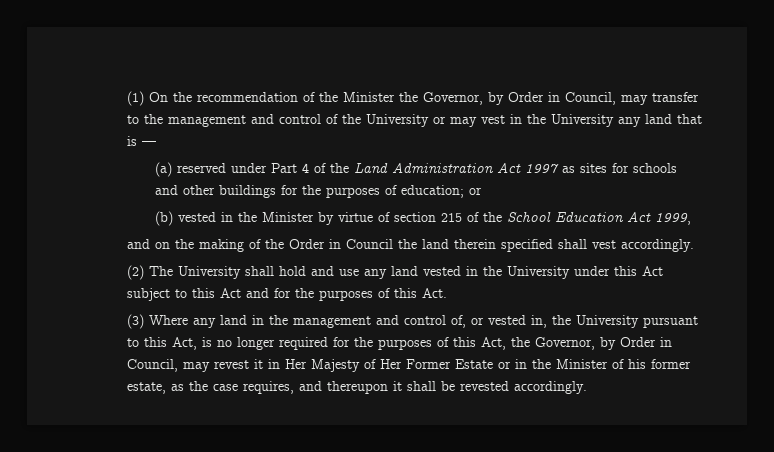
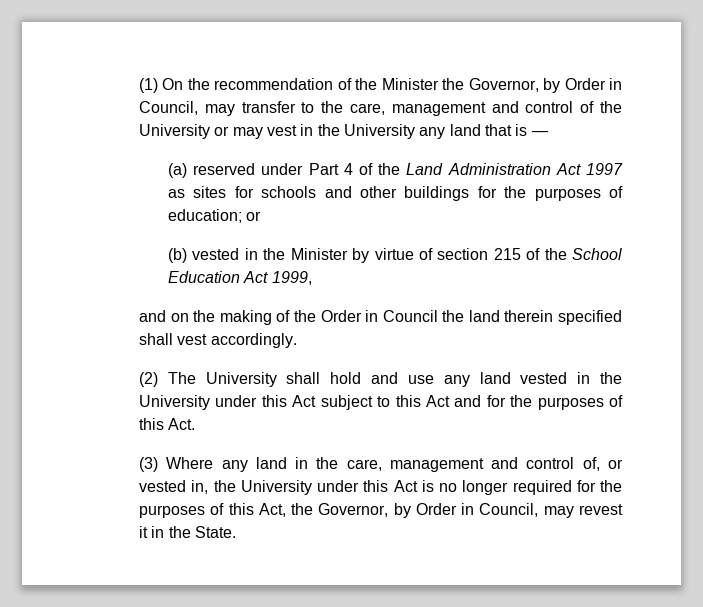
(163, 119) none -> [349,103,385,115] care,
(288, 320) none -> [346,459,382,471] care,
[642,316,698,328] [126,337,197,350] pursuant to this Act, -> [316,480,418,492] under this Act
[284,359,691,372] [126,381,587,394] Her Majesty of Her Former Estate or in the Minister of his former estate, as the case requires, and thereupon it shall be revested accordingly. -> [168,526,236,538] the State.

